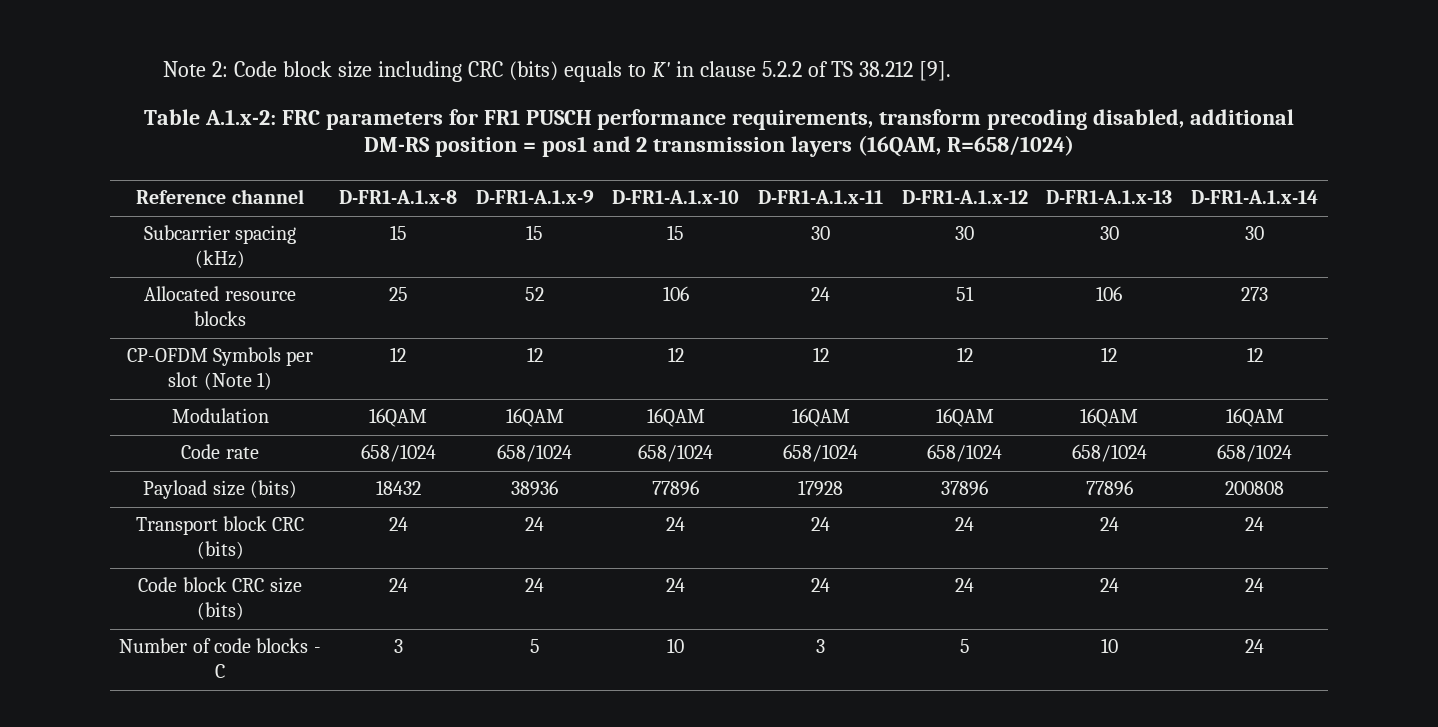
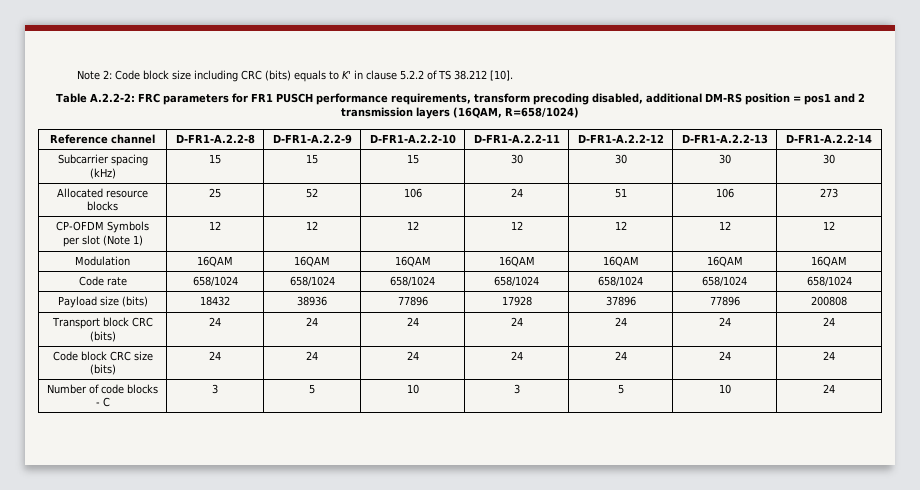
[919,61,952,81] [9]. -> [490,70,514,81] [10].
[204,109,276,125] A.1.x-2: -> [89,93,135,102] A.2.2-2:
[339,190,457,204] [475,190,594,204] [612,190,739,204] [758,190,883,204] [901,190,1028,204] [1046,190,1172,204] [1191,190,1318,204] D-FR1-A.1.x-8 | D-FR1-A.1.x-9 | D-FR1-A.1.x-10 | D-FR1-A.1.x-11 | D-FR1-A.1.x-12 | D-FR1-A.1.x-13 | D-FR1-A.1.x-14 -> [175,134,255,144] [272,134,352,144] [369,134,456,144] [473,134,560,143] [577,134,664,143] [681,134,768,144] [786,134,872,143] D-FR1-A.2.2-8 | D-FR1-A.2.2-9 | D-FR1-A.2.2-10 | D-FR1-A.2.2-11 | D-FR1-A.2.2-12 | D-FR1-A.2.2-13 | D-FR1-A.2.2-14

